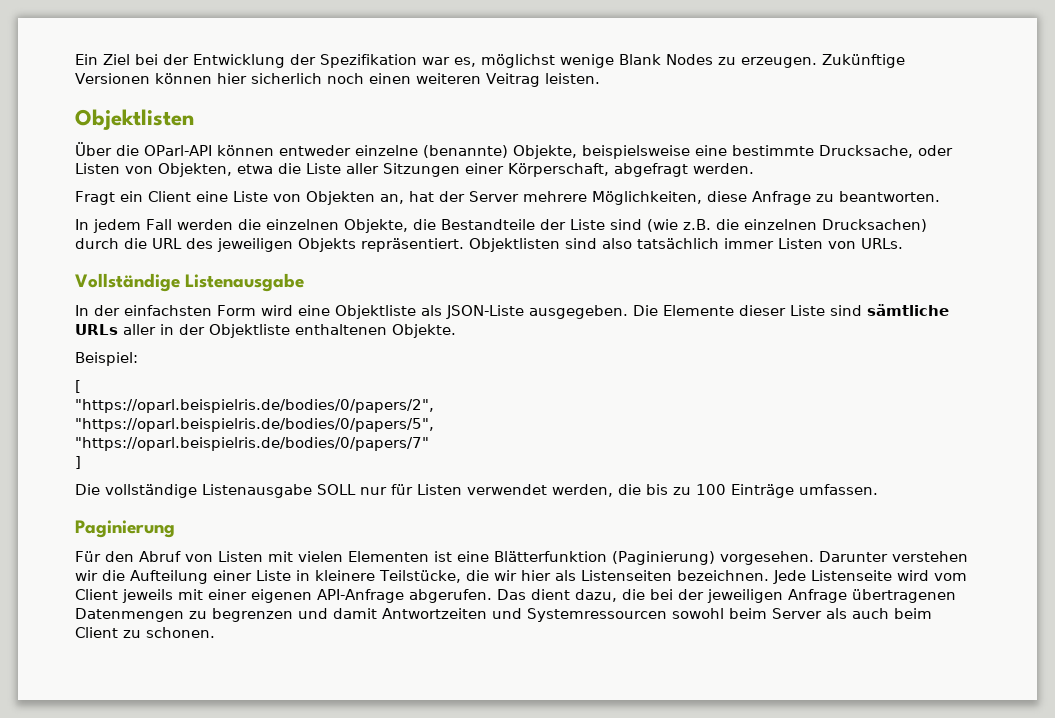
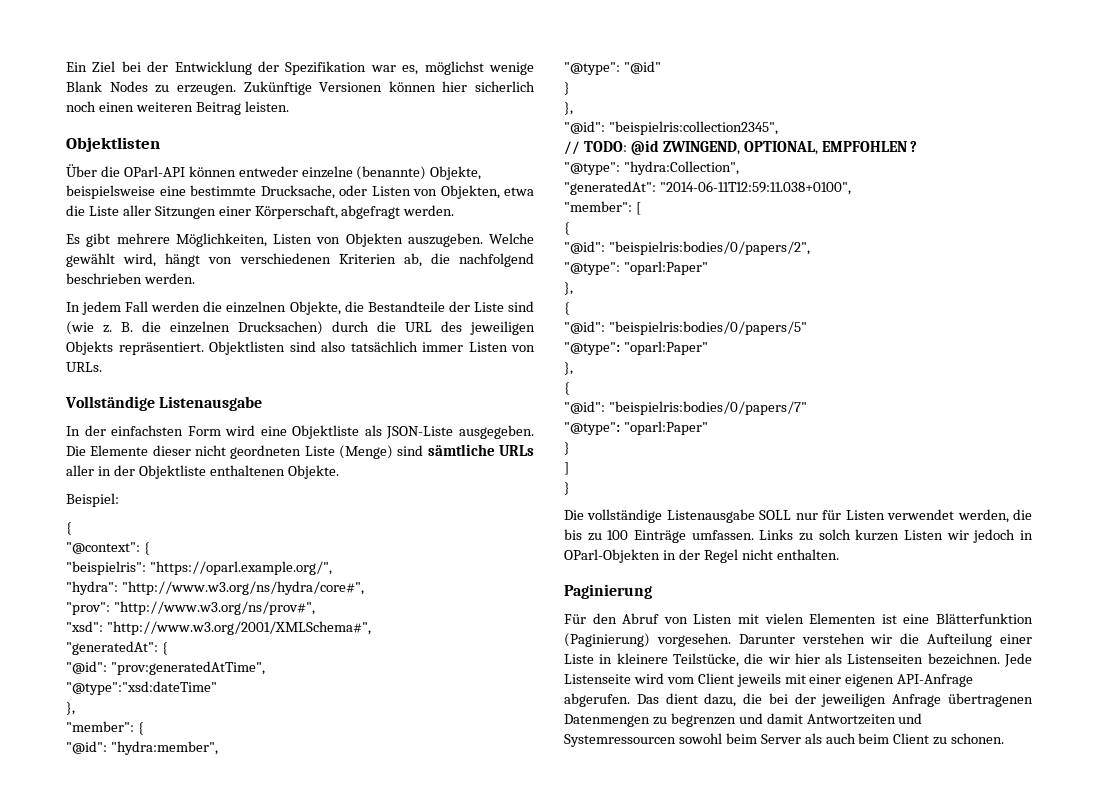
[485,73,540,87] Veitrag -> [195,102,241,115] Beitrag
[75,191,940,205] Fragt ein Client eine Liste von Objekten an, hat der Server mehrere Möglichkeiten, diese Anfrage zu beantworten. -> [66,233,534,247] [66,253,534,267] [66,273,195,284] Es gibt mehrere Möglichkeiten, Listen von Objekten auszugeben. Welche gewählt wird, hängt von verschiedenen Kriterien ab, die nachfolgend beschrieben werden.
[682,219,711,230] z.B. -> [103,322,133,333] z. B.
[790,305,825,316] Liste -> [195,445,393,459] nicht geordneten Liste (Menge)
[75,380,81,393] [75,399,434,413] [75,418,434,432] [75,437,429,451] [ // "https://oparl.beispielris.de/bodies/0/papers/2", // "https://oparl.beispielris.de/bodies/0/papers/5", // "https://oparl.beispielris.de/bodies/0/papers/7" -> [66,522,72,535] [66,542,150,555] [66,561,332,575] [66,581,364,595] [66,601,315,615] [66,621,371,635] [66,641,168,655] [66,661,265,675] [66,681,217,695] [66,702,75,715] [66,721,144,735] [66,741,218,755] [564,61,661,75] [564,82,570,95] [564,102,573,115] [564,121,778,135] [564,140,918,155] [564,161,739,175] [564,181,851,195] [564,201,641,215] [564,222,570,235] [564,241,810,255] [564,261,708,275] [564,282,573,295] [564,302,570,315] [564,321,807,335] [564,341,708,355] [564,362,573,375] [564,382,570,395] [564,401,807,415] [564,421,708,435] [564,442,570,455] { // "@context": { // "beispielris": "https://oparl.example.org/", // "hydra": "http://www.w3.org/ns/hydra/core#", // "prov": "http://www.w3.org/ns/prov#", // "xsd": "http://www.w3.org/2001/XMLSchema#", // "generatedAt": { // "@id": "prov:generatedAtTime", // "@type":"xsd:dateTime" // }, // "member": { // "@id": "hydra:member", // "@type": "@id" // } // }, // "@id": "beispielris:collection2345", // // TODO: @id ZWINGEND, OPTIONAL, EMPFOHLEN ? // "@type": "hydra:Collection", // "generatedAt": "2014-06-11T12:59:11.038+0100", // "member": [ // { // "@id": "beispielris:bodies/0/papers/2", // "@type": "oparl:Paper" // }, // { // "@id": "beispielris:bodies/0/papers/5" // "@type": "oparl:Paper" // }, // { // "@id": "beispielris:bodies/0/papers/7" // "@type": "oparl:Paper" // }
(81, 462) none -> [564,482,570,495] // }
(878, 489) none -> [759,529,1033,543] [564,549,839,563] Links zu solch kurzen Listen wir jedoch in OParl-Objekten in der Regel nicht enthalten.

